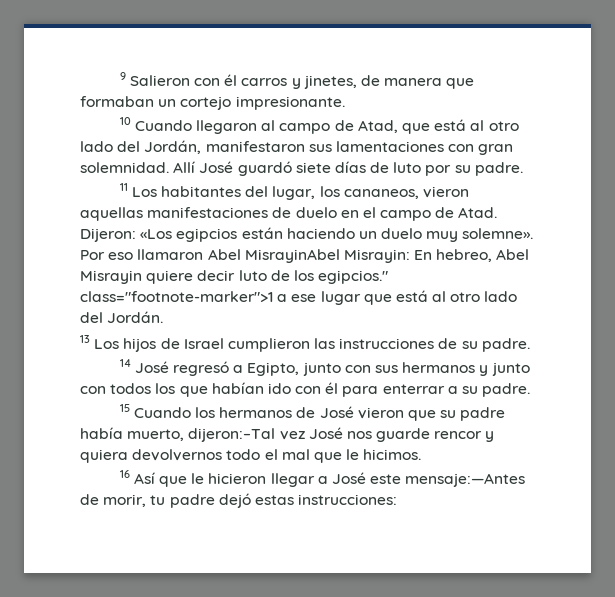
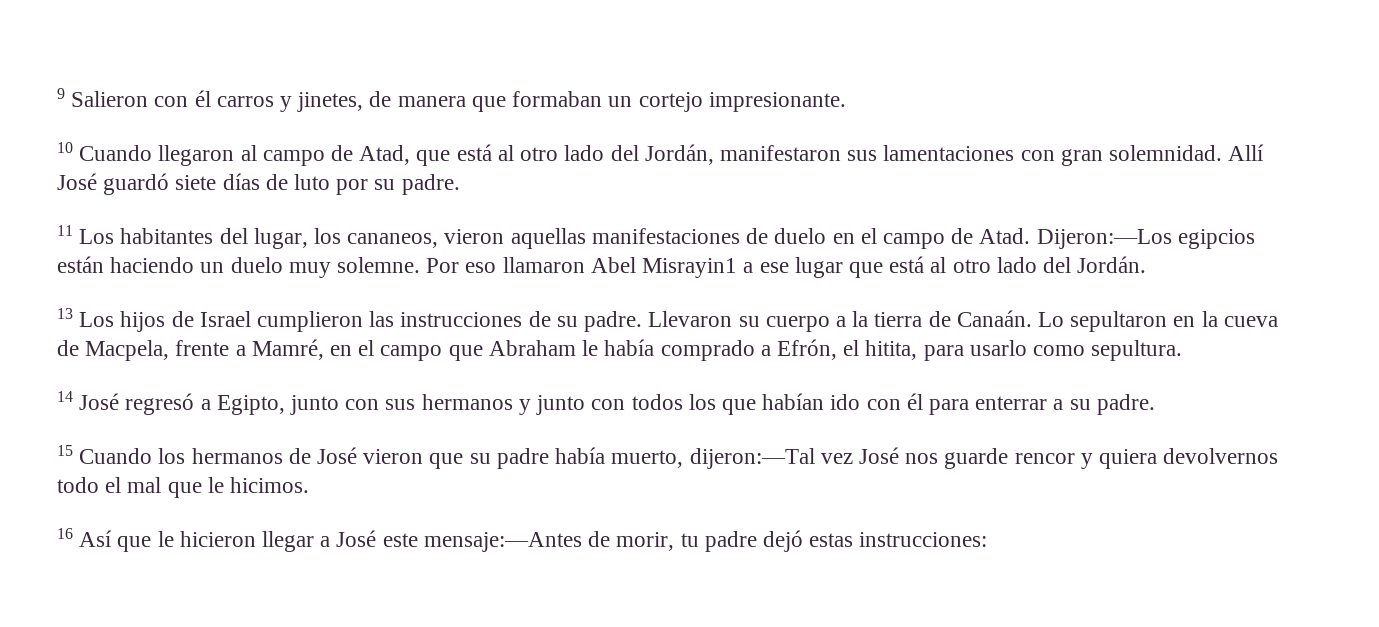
[80,228,173,242] Dijeron: «Los -> [1036,229,1172,249] Dijeron:—Los
[462,228,534,239] solemne». -> [337,257,421,273] solemne.
[244,249,530,263] [80,270,389,284] [80,291,273,302] MisrayinAbel Misrayin: En hebreo, Abel Misrayin quiere decir luto de los egipcios." class="footnote-marker">1 -> [642,258,738,278] Misrayin1
(530, 345) none -> [648,310,1278,332] [57,339,1183,361] Llevaron su cuerpo a la tierra de Canaán. Lo sepultaron en la cueva de Macpela, frente a Mamré, en el campo que Abraham le había comprado a Efrón, el hitita, para usarlo como sepultura.
[188,428,276,442] dijeron:–Tal -> [689,448,815,469] dijeron:—Tal

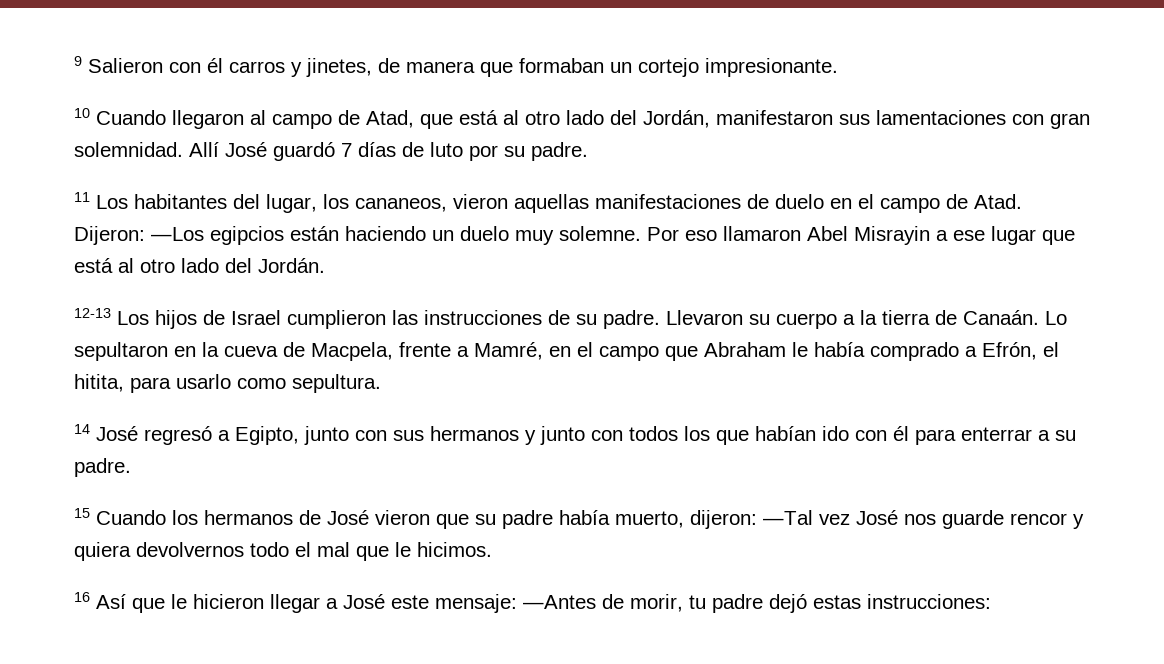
[175,175,217,190] siete -> [341,143,352,157] 7
[1036,229,1172,249] Dijeron:—Los -> [74,226,204,245] Dijeron: —Los
[642,258,738,278] Misrayin1 -> [854,226,930,245] Misrayin
[57,308,73,319] 13 -> [74,308,111,318] 12-13
[689,448,815,469] dijeron:—Tal -> [690,510,813,529] dijeron: —Tal
[423,532,582,552] mensaje:—Antes -> [435,594,596,613] mensaje: —Antes

